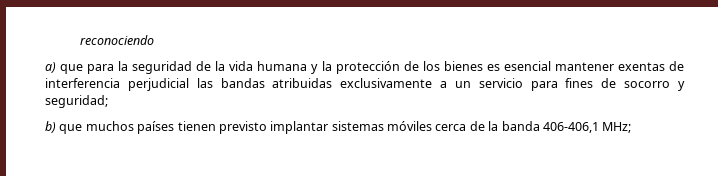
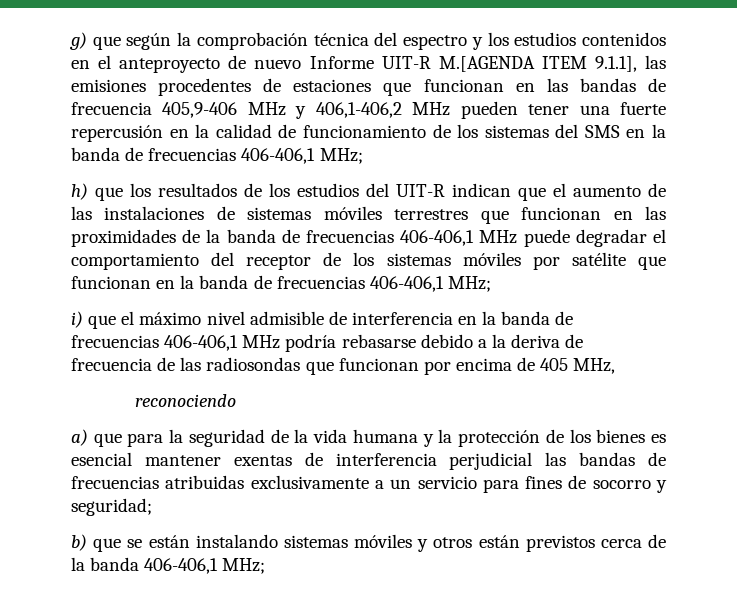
(79, 40) none -> [70,32,667,50] [71,55,667,73] [71,78,667,96] [71,101,667,119] [71,124,666,142] [71,147,363,164] [71,183,666,201] [71,206,667,224] [71,229,666,247] [71,252,667,270] [71,275,491,292] [71,311,574,329] [71,334,584,352] [71,357,616,375] g) que según la comprobación técnica del espectro y los estudios contenidos en el anteproyecto de nuevo Informe UIT-R M.[AGENDA ITEM 9.1.1], las emisiones procedentes de estaciones que funcionan en las bandas de frecuencia 405,9-406 MHz y 406,1-406,2 MHz pueden tener una fuerte repercusión en la calidad de funcionamiento de los sistemas del SMS en la banda de frecuencias 406-406,1 MHz; // h) que los resultados de los estudios del UIT-R indican que el aumento de las instalaciones de sistemas móviles terrestres que funcionan en las proximidades de la banda de frecuencias 406-406,1 MHz puede degradar el comportamiento del receptor de los sistemas móviles por satélite que funcionan en la banda de frecuencias 406-406,1 MHz; // i) que el máximo nivel admisible de interferencia en la banda de frecuencias 406-406,1 MHz podría rebasarse debido a la deriva de frecuencia de las radiosondas que funcionan por encima de 405 MHz, //
(265, 83) none -> [648,452,666,466] [71,476,159,489] de frecuencias
[85,121,432,134] muchos países tienen previsto implantar sistemas móviles -> [127,534,595,552] se están instalando sistemas móviles y otros están previstos

